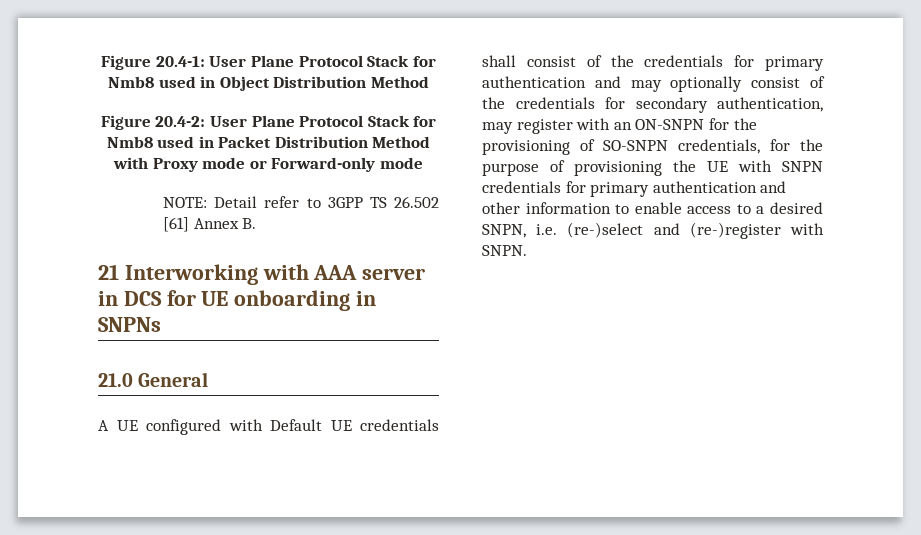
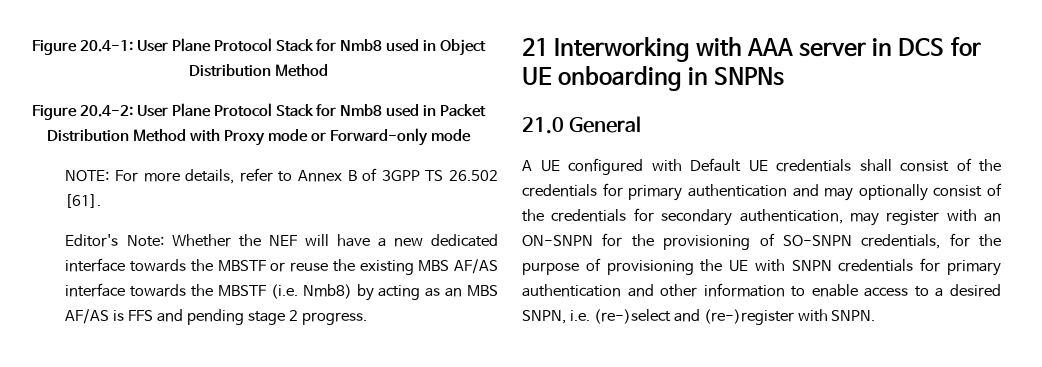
[214,196,439,208] [163,217,257,232] Detail refer to 3GPP TS 26.502 [61] Annex B. -> [115,168,498,184] [65,194,102,208] [65,234,498,247] [65,258,499,275] [65,283,498,301] [65,309,367,325] For more details, refer to Annex B of 3GPP TS 26.502 [61]. // Editor's Note: Whether the NEF will have a new dedicated interface towards the MBSTF or reuse the existing MBS AF/AS interface towards the MBSTF (i.e. Nmb8) by acting as an MBS AF/AS is FFS and pending stage 2 progress.

